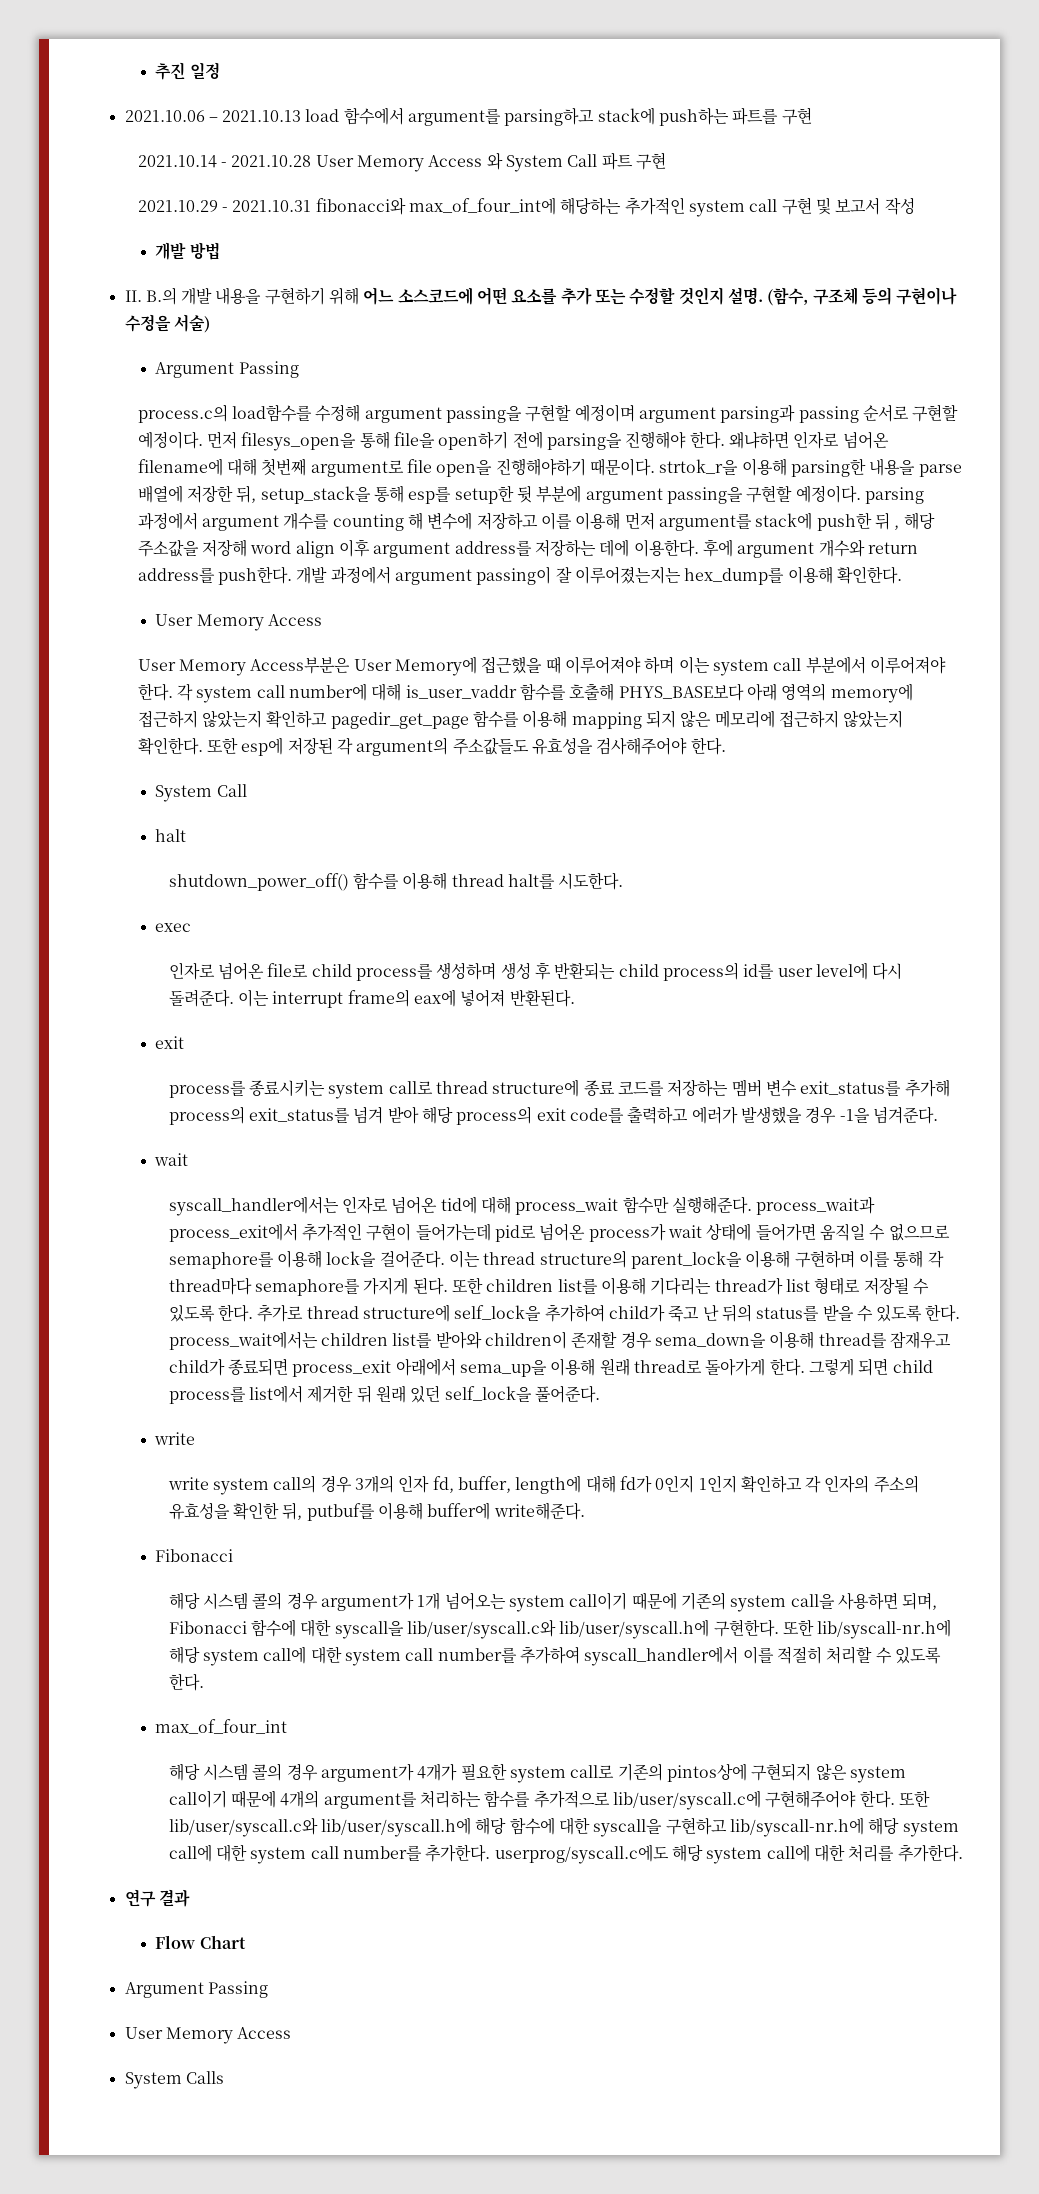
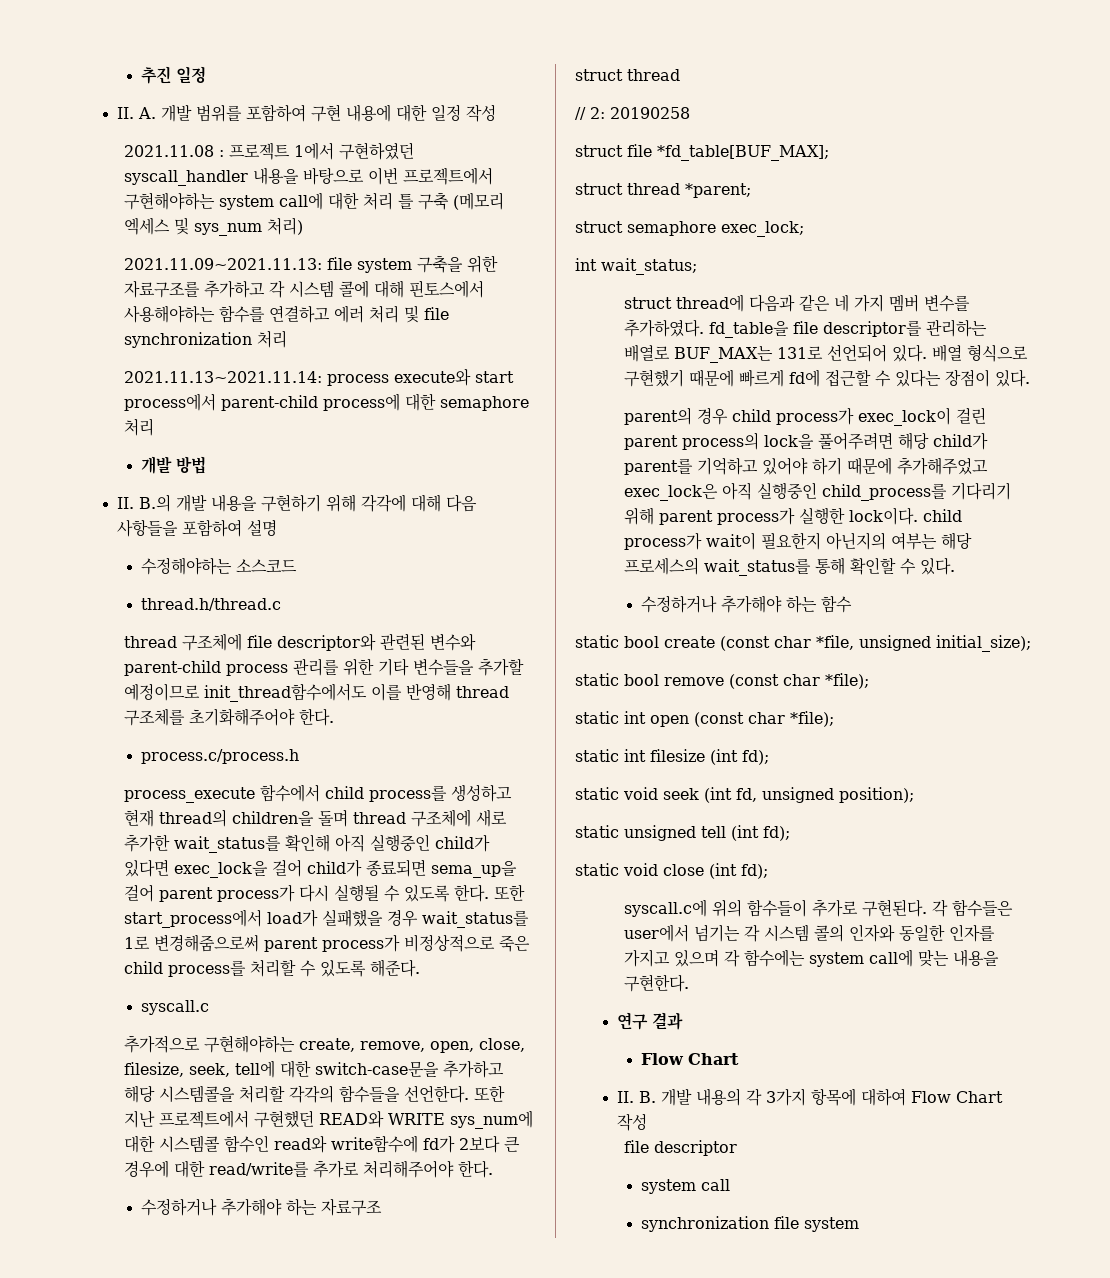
[124,107,812,126] [137,152,666,172] [137,197,915,217] 2021.10.06 – 2021.10.13 load 함수에서 argument를 parsing하고 stack에 push하는 파트를 구현 // 2021.10.14 - 2021.10.28 User Memory Access 와 System Call 파트 구현 // 2021.10.29 - 2021.10.31 fibonacci와 max_of_four_int에 해당하는 추가적인 system call 구현 및 보고서 작성 -> [116,104,496,122] [123,142,414,160] [123,167,493,186] [123,192,504,210] [123,217,303,236] [123,255,498,273] [123,280,484,298] [123,305,449,323] [123,330,287,348] [123,368,514,386] [123,393,529,411] [123,418,154,436] II. A. 개발 범위를 포함하여 구현 내용에 대한 일정 작성 // 2021.11.08 : 프로젝트 1에서 구현하였던 syscall_handler 내용을 바탕으로 이번 프로젝트에서 구현해야하는 system call에 대한 처리 틀 구축 (메모리 엑세스 및 sys_num 처리) // 2021.11.09~2021.11.13: file system 구축을 위한 자료구조를 추가하고 각 시스템 콜에 대해 핀토스에서 사용해야하는 함수를 연결하고 에러 처리 및 file synchronization 처리 // 2021.11.13~2021.11.14: process execute와 start process에서 parent-child process에 대한 semaphore 처리
[363,287,958,306] [124,314,210,333] [155,361,299,378] [137,404,959,423] [137,431,889,451] [137,458,962,477] [137,485,924,504] [137,512,935,531] [137,539,918,558] [137,566,902,585] [155,614,323,631] [137,656,946,676] [137,683,913,703] [137,710,904,729] [137,737,726,756] [155,784,247,802] [155,829,187,842] [168,872,624,891] [155,923,192,932] [168,962,903,981] [168,989,575,1008] [155,1036,185,1049] [168,1079,950,1099] [168,1106,938,1125] [154,1153,189,1166] [168,1196,876,1216] [168,1223,950,1242] [168,1250,944,1269] [168,1277,929,1296] [168,1304,961,1322] [168,1331,951,1350] [168,1358,933,1377] [168,1385,600,1404] [154,1432,196,1445] [167,1475,919,1495] [168,1502,585,1521] [155,1549,234,1562] [168,1592,938,1612] [168,1619,952,1639] [168,1646,941,1666] [168,1673,204,1691] [155,1719,288,1734] [168,1763,906,1783] [168,1790,930,1810] [168,1817,959,1837] [168,1844,963,1864] [124,1889,190,1907] [155,1935,246,1949] [124,1981,268,1998] [124,2027,292,2044] [124,2071,224,2089] 어느 소스코드에 어떤 요소를 추가 또는 수정할 것인지 설명. (함수, 구조체 등의 구현이나 수정을 서술) // Argument Passing // process.c의 load함수를 수정해 argument passing을 구현할 예정이며 argument parsing과 passing 순서로 구현할 예정이다. 먼저 filesys_open을 통해 file을 open하기 전에 parsing을 진행해야 한다. 왜냐하면 인자로 넘어온 filename에 대해 첫번째 argument로 file open을 진행해야하기 때문이다. strtok_r을 이용해 parsing한 내용을 parse 배열에 저장한 뒤, setup_stack을 통해 esp를 setup한 뒷 부분에 argument passing을 구현할 예정이다. parsing 과정에서 argument 개수를 counting 해 변수에 저장하고 이를 이용해 먼저 argument를 stack에 push한 뒤 , 해당 주소값을 저장해 word align 이후 argument address를 저장하는 데에 이용한다. 후에 argument 개수와 return address를 push한다. 개발 과정에서 argument passing이 잘 이루어졌는지는 hex_dump를 이용해 확인한다. // User Memory Access // User Memory Access부분은 User Memory에 접근했을 때 이루어져야 하며 이는 system call 부분에서 이루어져야 한다. 각 system call number에 대해 is_user_vaddr 함수를 호출해 PHYS_BASE보다 아래 영역의 memory에 접근하지 않았는지 확인하고 pagedir_get_page 함수를 이용해 mapping 되지 않은 메모리에 접근하지 않았는지 확인한다. 또한 esp에 저장된 각 argument의 주소값들도 유효성을 검사해주어야 한다. // System Call // halt // shutdown_power_off() 함수를 이용해 thread halt를 시도한다. // exec // 인자로 넘어온 file로 child process를 생성하며 생성 후 반환되는 child process의 id를 user level에 다시 돌려준다. 이는 interrupt frame의 eax에 넣어져 반환된다. // exit // process를 종료시키는 system call로 thread structure에 종료 코드를 저장하는 멤버 변수 exit_status를 추가해 process의 exit_status를 넘겨 받아 해당 process의 exit code를 출력하고 에러가 발생했을 경우 -1을 넘겨준다. // wait // syscall_handler에서는 인자로 넘어온 tid에 대해 process_wait 함수만 실행해준다. process_wait과 process_exit에서 추가적인 구현이 들어가는데 pid로 넘어온 process가 wait 상태에 들어가면 움직일 수 없으므로 semaphore를 이용해 lock을 걸어준다. 이는 thread structure의 parent_lock을 이용해 구현하며 이를 통해 각 thread마다 semaphore를 가지게 된다. 또한 children list를 이용해 기다리는 thread가 list 형태로 저장될 수 있도록 한다. 추가로 thread structure에 self_lock을 추가하여 child가 죽고 난 뒤의 status를 받을 수 있도록 한다. process_wait에서는 children list를 받아와 children이 존재할 경우 sema_down을 이용해 thread를 잠재우고 child가 종료되면 process_exit 아래에서 sema_up을 이용해 원래 thread로 돌아가게 한다. 그렇게 되면 child process를 list에서 제거한 뒤 원래 있던 self_lock을 풀어준다. // write // write system call의 경우 3개의 인자 fd, buffer, length에 대해 fd가 0인지 1인지 확인하고 각 인자의 주소의 유효성을 확인한 뒤, putbuf를 이용해 buffer에 write해준다. // Fibonacci // 해당 시스템 콜의 경우 argument가 1개 넘어오는 system call이기 때문에 기존의 system call을 사용하면 되며, Fibonacci 함수에 대한 syscall을 lib/user/syscall.c와 lib/user/syscall.h에 구현한다. 또한 lib/syscall-nr.h에 해당 system call에 대한 system call number를 추가하여 syscall_handler에서 이를 적절히 처리할 수 있도록 한다. // max_of_four_int // 해당 시스템 콜의 경우 argument가 4개가 필요한 system call로 기존의 pintos상에 구현되지 않은 system call이기 때문에 4개의 argument를 처리하는 함수를 추가적으로 lib/user/syscall.c에 구현해주어야 한다. 또한 lib/user/syscall.c와 lib/user/syscall.h에 해당 함수에 대한 syscall을 구현하고 lib/syscall-nr.h에 해당 system call에 대한 system call number를 추가한다. userprog/syscall.c에도 해당 system call에 대한 처리를 추가한다. // 연구 결과 // Flow Chart // Argument Passing // User Memory Access // System Calls -> [360,494,477,512] [116,519,277,537] [141,557,298,575] [141,598,282,611] [123,633,476,651] [123,658,524,676] [123,683,509,702] [123,708,334,726] [141,749,300,764] [123,784,512,803] [123,809,507,827] [123,834,490,853] [123,859,517,878] [123,884,525,902] [123,909,529,928] [123,934,530,952] [123,959,420,977] [141,1000,210,1015] [123,1035,525,1053] [123,1060,504,1078] [123,1085,505,1103] [123,1110,533,1129] [123,1135,520,1153] [123,1160,493,1178] [141,1198,383,1216] [575,69,680,81] [575,107,690,120] [575,144,829,161] [575,183,751,198] [575,221,804,237] [575,258,697,275] [623,294,970,312] [623,319,987,338] [623,344,1028,363] [623,369,1030,387] [623,407,986,426] [623,432,988,450] [623,457,988,475] [623,482,1011,501] [623,507,962,525] [623,532,972,550] [623,557,955,576] [641,595,853,613] [575,635,1031,652] [575,673,869,689] [575,711,834,727] [575,749,769,765] [575,787,914,803] [575,825,790,841] [575,863,768,879] [623,899,1013,917] [623,924,995,942] [623,949,999,967] [623,974,689,992] [616,1012,683,1030] [641,1053,740,1065] [616,1088,1003,1106] [616,1113,647,1131] [623,1140,737,1156] [641,1179,731,1194] [641,1216,860,1232] 각각에 대해 다음 사항들을 포함하여 설명 // 수정해야하는 소스코드 // thread.h/thread.c // thread 구조체에 file descriptor와 관련된 변수와 parent-child process 관리를 위한 기타 변수들을 추가할 예정이므로 init_thread함수에서도 이를 반영해 thread 구조체를 초기화해주어야 한다. // process.c/process.h // process_execute 함수에서 child process를 생성하고 현재 thread의 children을 돌며 thread 구조체에 새로 추가한 wait_status를 확인해 아직 실행중인 child가 있다면 exec_lock을 걸어 child가 종료되면 sema_up을 걸어 parent process가 다시 실행될 수 있도록 한다. 또한 start_process에서 load가 실패했을 경우 wait_status를 1로 변경해줌으로써 parent process가 비정상적으로 죽은 child process를 처리할 수 있도록 해준다. // syscall.c // 추가적으로 구현해야하는 create, remove, open, close, filesize, seek, tell에 대한 switch-case문을 추가하고 해당 시스템콜을 처리할 각각의 함수들을 선언한다. 또한 지난 프로젝트에서 구현했던 READ와 WRITE sys_num에 대한 시스템콜 함수인 read와 write함수에 fd가 2보다 큰 경우에 대한 read/write를 추가로 처리해주어야 한다. // 수정하거나 추가해야 하는 자료구조 // struct thread // // 2: 20190258 // struct file *fd_table[BUF_MAX]; // struct thread *parent; // struct semaphore exec_lock; // int wait_status; // struct thread에 다음과 같은 네 가지 멤버 변수를 추가하였다. fd_table을 file descriptor를 관리하는 배열로 BUF_MAX는 131로 선언되어 있다. 배열 형식으로 구현했기 때문에 빠르게 fd에 접근할 수 있다는 장점이 있다. // parent의 경우 child process가 exec_lock이 걸린 parent process의 lock을 풀어주려면 해당 child가 parent를 기억하고 있어야 하기 때문에 추가해주었고 exec_lock은 아직 실행중인 child_process를 기다리기 위해 parent process가 실행한 lock이다. child process가 wait이 필요한지 아닌지의 여부는 해당 프로세스의 wait_status를 통해 확인할 수 있다. // 수정하거나 추가해야 하는 함수 // static bool create (const char *file, unsigned initial_size); // static bool remove (const char *file); // static int open (const char *file); // static int filesize (int fd); // static void seek (int fd, unsigned position); // static unsigned tell (int fd); // static void close (int fd); // syscall.c에 위의 함수들이 추가로 구현된다. 각 함수들은 user에서 넘기는 각 시스템 콜의 인자와 동일한 인자를 가지고 있으며 각 함수에는 system call에 맞는 내용을 구현한다. // 연구 결과 // Flow Chart // II. B. 개발 내용의 각 3가지 항목에 대하여 Flow Chart 작성 // file descriptor // system call // synchronization file system

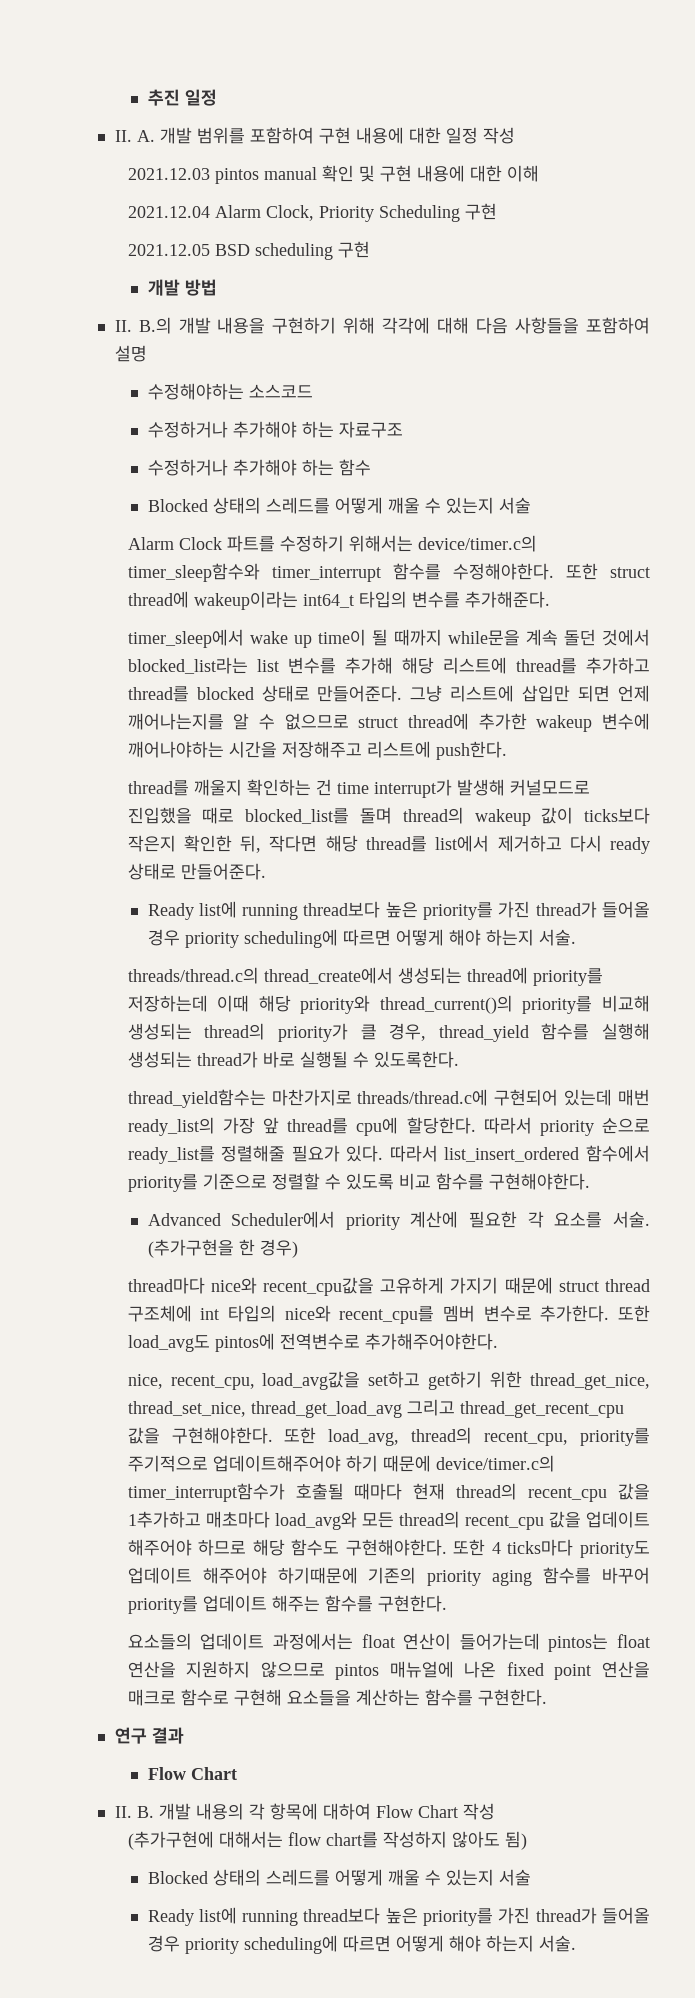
[123,142,414,160] [123,167,493,186] [123,192,504,210] [123,217,303,236] [123,255,498,273] [123,280,484,298] [123,305,449,323] [123,330,287,348] [123,368,514,386] [123,393,529,411] [123,418,154,436] 2021.11.08 : 프로젝트 1에서 구현하였던 syscall_handler 내용을 바탕으로 이번 프로젝트에서 구현해야하는 system call에 대한 처리 틀 구축 (메모리 엑세스 및 sys_num 처리) // 2021.11.09~2021.11.13: file system 구축을 위한 자료구조를 추가하고 각 시스템 콜에 대해 핀토스에서 사용해야하는 함수를 연결하고 에러 처리 및 file synchronization 처리 // 2021.11.13~2021.11.14: process execute와 start process에서 parent-child process에 대한 semaphore 처리 -> [127,165,539,184] [127,203,497,222] [127,241,370,260] 2021.12.03 pintos manual 확인 및 구현 내용에 대한 이해 // 2021.12.04 Alarm Clock, Priority Scheduling 구현 // 2021.12.05 BSD scheduling 구현
[141,598,282,611] [123,633,476,651] [123,658,524,676] [123,683,509,702] [123,708,334,726] [141,749,300,764] [123,784,512,803] [123,809,507,827] [123,834,490,853] [123,859,517,878] [123,884,525,902] [123,909,529,928] [123,934,530,952] [123,959,420,977] [141,1000,210,1015] [123,1035,525,1053] [123,1060,504,1078] [123,1085,505,1103] [123,1110,533,1129] [123,1135,520,1153] [123,1160,493,1178] [141,1198,383,1216] [575,69,680,81] [575,107,690,120] [575,144,829,161] [575,183,751,198] [575,221,804,237] [575,258,697,275] [623,294,970,312] [623,319,987,338] [623,344,1028,363] [623,369,1030,387] [623,407,986,426] [623,432,988,450] [623,457,988,475] [623,482,1011,501] [623,507,962,525] [623,532,972,550] [623,557,955,576] [641,595,853,613] [575,635,1031,652] [575,673,869,689] [575,711,834,727] [575,749,769,765] [575,787,914,803] [575,825,790,841] [575,863,768,879] [623,899,1013,917] [623,924,995,942] [623,949,999,967] thread.h/thread.c // thread 구조체에 file descriptor와 관련된 변수와 parent-child process 관리를 위한 기타 변수들을 추가할 예정이므로 init_thread함수에서도 이를 반영해 thread 구조체를 초기화해주어야 한다. // process.c/process.h // process_execute 함수에서 child process를 생성하고 현재 thread의 children을 돌며 thread 구조체에 새로 추가한 wait_status를 확인해 아직 실행중인 child가 있다면 exec_lock을 걸어 child가 종료되면 sema_up을 걸어 parent process가 다시 실행될 수 있도록 한다. 또한 start_process에서 load가 실패했을 경우 wait_status를 1로 변경해줌으로써 parent process가 비정상적으로 죽은 child process를 처리할 수 있도록 해준다. // syscall.c // 추가적으로 구현해야하는 create, remove, open, close, filesize, seek, tell에 대한 switch-case문을 추가하고 해당 시스템콜을 처리할 각각의 함수들을 선언한다. 또한 지난 프로젝트에서 구현했던 READ와 WRITE sys_num에 대한 시스템콜 함수인 read와 write함수에 fd가 2보다 큰 경우에 대한 read/write를 추가로 처리해주어야 한다. // 수정하거나 추가해야 하는 자료구조 // struct thread // // 2: 20190258 // struct file *fd_table[BUF_MAX]; // struct thread *parent; // struct semaphore exec_lock; // int wait_status; // struct thread에 다음과 같은 네 가지 멤버 변수를 추가하였다. fd_table을 file descriptor를 관리하는 배열로 BUF_MAX는 131로 선언되어 있다. 배열 형식으로 구현했기 때문에 빠르게 fd에 접근할 수 있다는 장점이 있다. // parent의 경우 child process가 exec_lock이 걸린 parent process의 lock을 풀어주려면 해당 child가 parent를 기억하고 있어야 하기 때문에 추가해주었고 exec_lock은 아직 실행중인 child_process를 기다리기 위해 parent process가 실행한 lock이다. child process가 wait이 필요한지 아닌지의 여부는 해당 프로세스의 wait_status를 통해 확인할 수 있다. // 수정하거나 추가해야 하는 함수 // static bool create (const char *file, unsigned initial_size); // static bool remove (const char *file); // static int open (const char *file); // static int filesize (int fd); // static void seek (int fd, unsigned position); // static unsigned tell (int fd); // static void close (int fd); // syscall.c에 위의 함수들이 추가로 구현된다. 각 함수들은 user에서 넘기는 각 시스템 콜의 인자와 동일한 인자를 가지고 있으며 각 함수에는 system call에 맞는 내용을 -> [147,421,403,438] [147,459,371,476] [147,497,531,514] [127,535,537,552] [127,563,650,582] [127,591,550,610] [127,629,651,648] [127,657,650,674] [127,685,650,702] [127,713,650,732] [127,741,507,760] [127,779,590,798] [127,807,650,826] [127,835,651,854] [127,863,266,880] [147,901,650,920] [147,929,576,948] [127,967,603,986] [127,995,650,1014] [127,1023,650,1042] [127,1051,459,1068] [127,1089,650,1108] [127,1117,650,1136] [127,1145,650,1164] [127,1173,590,1192] [147,1211,651,1230] [147,1239,298,1258] [127,1277,651,1296] [127,1305,650,1324] [127,1333,498,1352] [127,1371,650,1390] [127,1399,624,1418] [127,1427,650,1446] [127,1455,555,1472] [127,1483,650,1502] [127,1511,650,1530] [127,1539,650,1558] [127,1567,650,1586] [127,1595,447,1614] [127,1633,650,1652] [127,1661,650,1680] [127,1689,473,1706] 수정하거나 추가해야 하는 자료구조 // 수정하거나 추가해야 하는 함수 // Blocked 상태의 스레드를 어떻게 깨울 수 있는지 서술 // Alarm Clock 파트를 수정하기 위해서는 device/timer.c의 timer_sleep함수와 timer_interrupt 함수를 수정해야한다. 또한 struct thread에 wakeup이라는 int64_t 타입의 변수를 추가해준다. // timer_sleep에서 wake up time이 될 때까지 while문을 계속 돌던 것에서 blocked_list라는 list 변수를 추가해 해당 리스트에 thread를 추가하고 thread를 blocked 상태로 만들어준다. 그냥 리스트에 삽입만 되면 언제 깨어나는지를 알 수 없으므로 struct thread에 추가한 wakeup 변수에 깨어나야하는 시간을 저장해주고 리스트에 push한다. // thread를 깨울지 확인하는 건 time interrupt가 발생해 커널모드로 진입했을 때로 blocked_list를 돌며 thread의 wakeup 값이 ticks보다 작은지 확인한 뒤, 작다면 해당 thread를 list에서 제거하고 다시 ready 상태로 만들어준다. // Ready list에 running thread보다 높은 priority를 가진 thread가 들어올 경우 priority scheduling에 따르면 어떻게 해야 하는지 서술. // threads/thread.c의 thread_create에서 생성되는 thread에 priority를 저장하는데 이때 해당 priority와 thread_current()의 priority를 비교해 생성되는 thread의 priority가 클 경우, thread_yield 함수를 실행해 생성되는 thread가 바로 실행될 수 있도록한다. // thread_yield함수는 마찬가지로 threads/thread.c에 구현되어 있는데 매번 ready_list의 가장 앞 thread를 cpu에 할당한다. 따라서 priority 순으로 ready_list를 정렬해줄 필요가 있다. 따라서 list_insert_ordered 함수에서 priority를 기준으로 정렬할 수 있도록 비교 함수를 구현해야한다. // Advanced Scheduler에서 priority 계산에 필요한 각 요소를 서술. (추가구현을 한 경우) // thread마다 nice와 recent_cpu값을 고유하게 가지기 때문에 struct thread 구조체에 int 타입의 nice와 recent_cpu를 멤버 변수로 추가한다. 또한 load_avg도 pintos에 전역변수로 추가해주어야한다. // nice, recent_cpu, load_avg값을 set하고 get하기 위한 thread_get_nice, thread_set_nice, thread_get_load_avg 그리고 thread_get_recent_cpu 값을 구현해야한다. 또한 load_avg, thread의 recent_cpu, priority를 주기적으로 업데이트해주어야 하기 때문에 device/timer.c의 timer_interrupt함수가 호출될 때마다 현재 thread의 recent_cpu 값을 1추가하고 매초마다 load_avg와 모든 thread의 recent_cpu 값을 업데이트 해주어야 하므로 해당 함수도 구현해야한다. 또한 4 ticks마다 priority도 업데이트 해주어야 하기때문에 기존의 priority aging 함수를 바꾸어 priority를 업데이트 해주는 함수를 구현한다. // 요소들의 업데이트 과정에서는 float 연산이 들어가는데 pintos는 float 연산을 지원하지 않으므로 pintos 매뉴얼에 나온 fixed point 연산을 매크로 함수로 구현해 요소들을 계산하는 함수를
[765,1088,806,1106] 3가지 -> (265, 1811) none
[623,1140,737,1156] [641,1179,731,1194] [641,1216,860,1232] file descriptor // system call // synchronization file system -> [127,1831,527,1850] [147,1869,531,1886] [147,1907,650,1926] [147,1935,576,1954] (추가구현에 대해서는 flow chart를 작성하지 않아도 됨) // Blocked 상태의 스레드를 어떻게 깨울 수 있는지 서술 // Ready list에 running thread보다 높은 priority를 가진 thread가 들어올 경우 priority scheduling에 따르면 어떻게 해야 하는지 서술.

